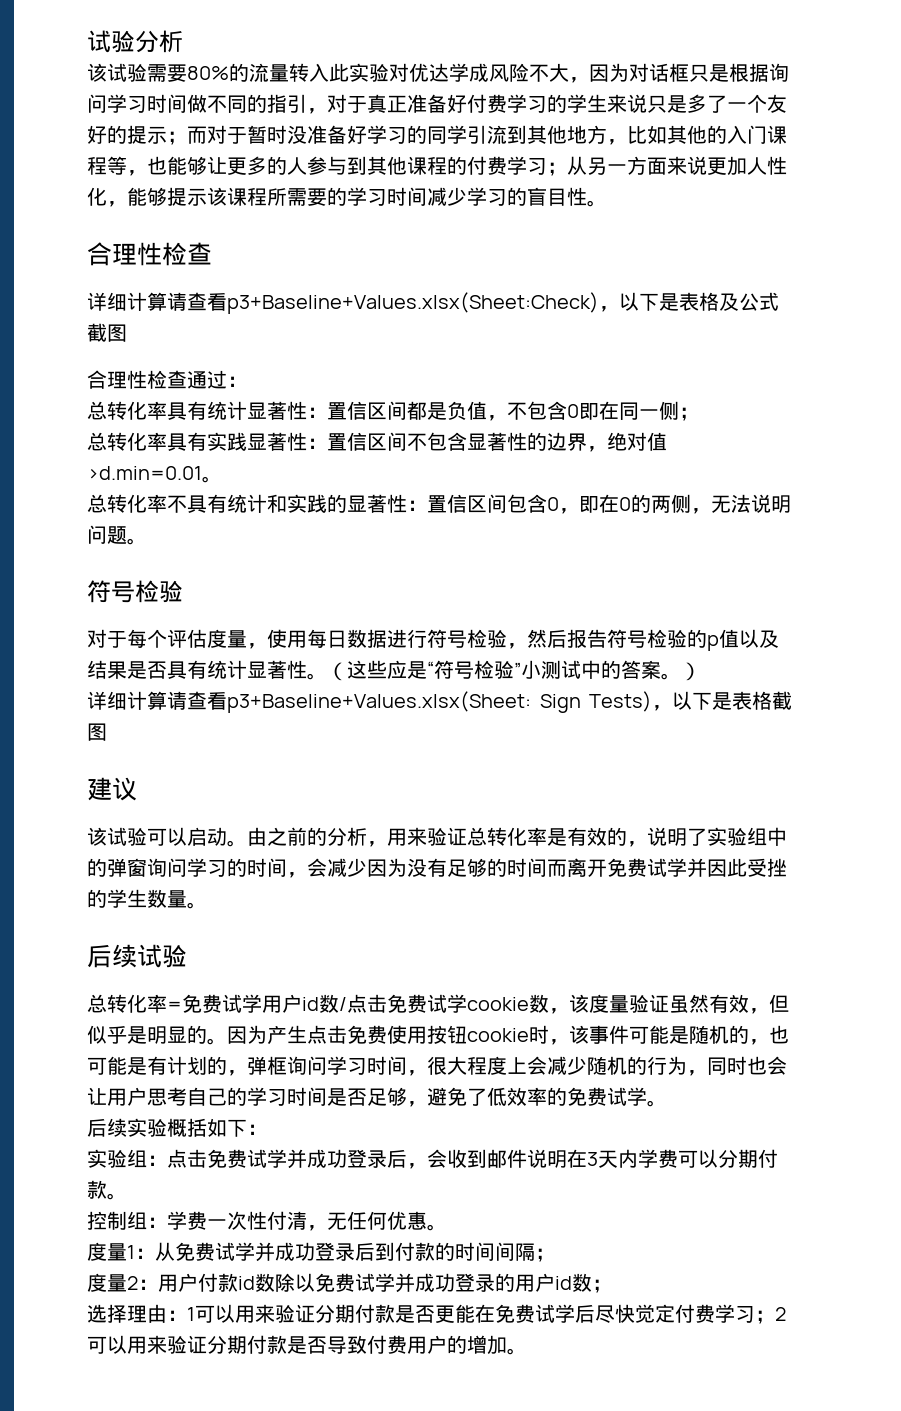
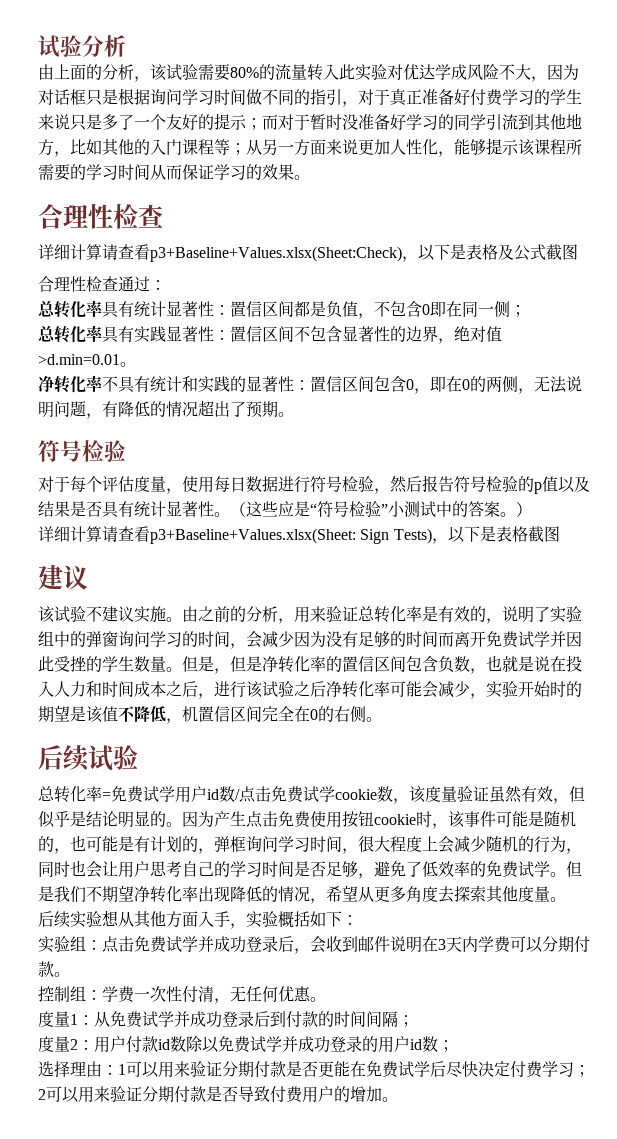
(183, 41) none -> [38,64,150,82] 由上面的分析，
[127,156,547,176] ，也能够让更多的人参与到其他课程的付费学习 -> (230, 147) none
[427,187,587,206] 减少学习的盲目性 -> [150,164,294,180] 从而保证学习的效果
[87,494,107,513] 总 -> [38,375,54,392] 净
(127, 535) none -> [86,400,278,419] ，有降低的情况超出了预期
[147,827,227,846] 可以启动 -> [86,606,166,623] 不建议实施
(207, 905) none -> [182,655,582,674] [38,681,582,699] [38,705,382,724] 但是，但是净转化率的置信区间包含负数，也就是说在投入人力和时间成本之后，进行该试验之后净转化率可能会减少，实验开始时的期望是该值不降低，机置信区间完全在0的右侧。
(147, 1035) none -> [86,811,118,827] 结论
[87,1118,127,1137] // 后续 -> [566,861,582,877] [38,885,566,904] [38,910,246,929] 但是我们不期望净转化率出现降低的情况，希望从更多角度去探索其他度量。 // 后续实验想从其他方面入手，
[635,1304,655,1323] 觉 -> [478,1061,494,1077] 决

